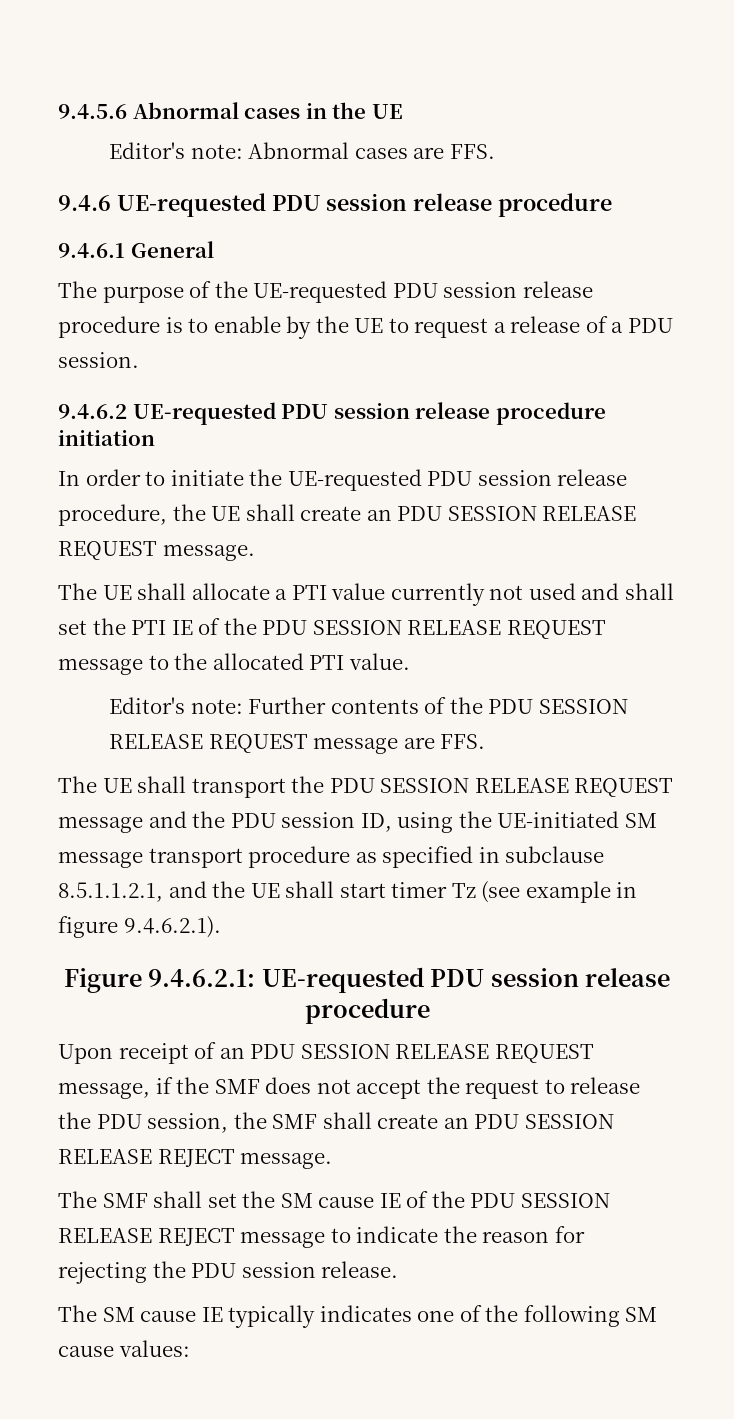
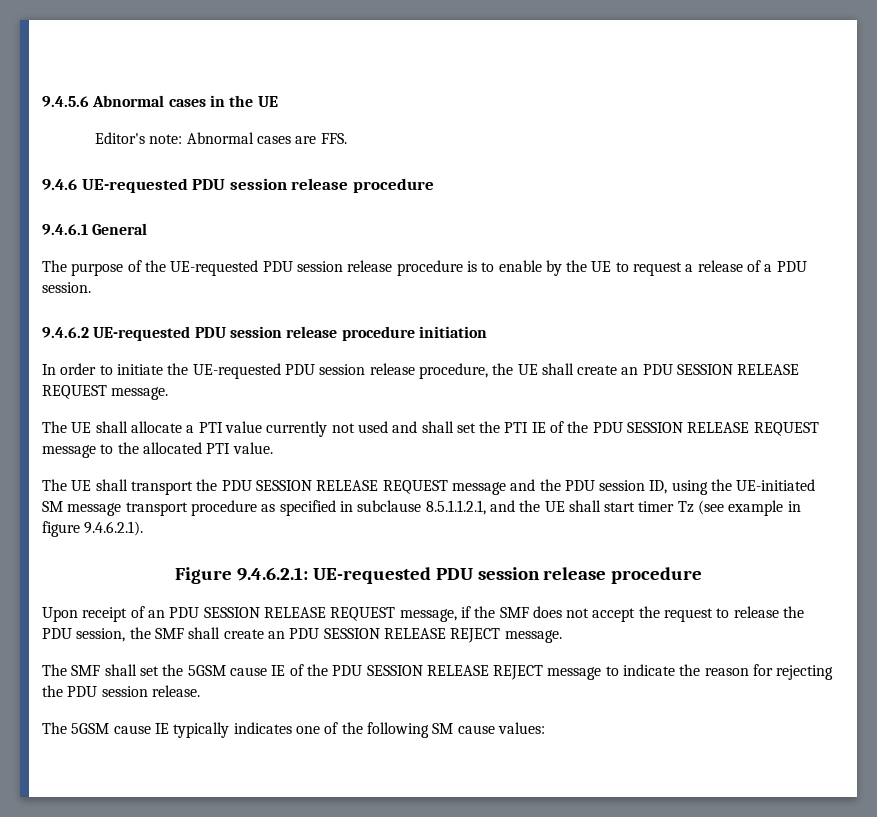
[109,697,628,714] [109,734,486,754] // Editor's note: Further contents of the PDU SESSION RELEASE REQUEST message are FFS. -> (273, 448) none
[280,1193,313,1208] SM -> [187,665,226,676] 5GSM
[102,1307,135,1322] SM -> [71,723,110,734] 5GSM

